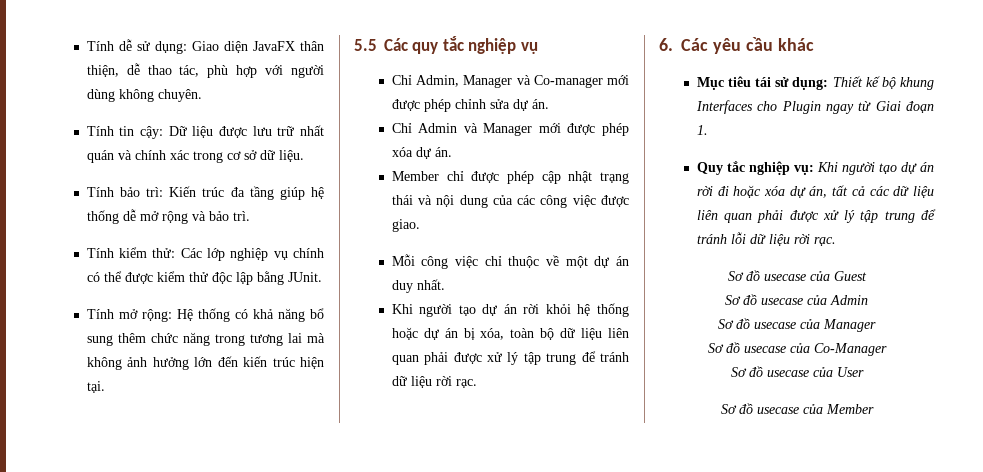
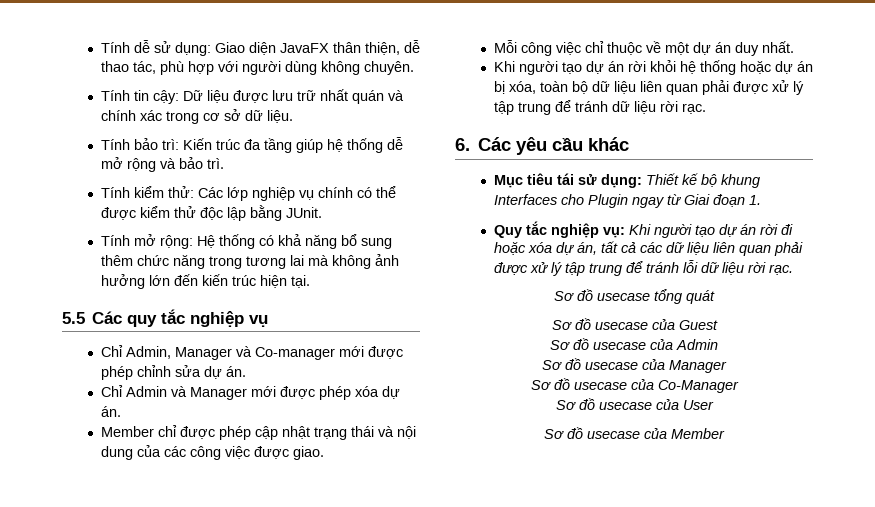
(836, 241) none -> [554,289,715,304] // Sơ đồ usecase tổng quát

